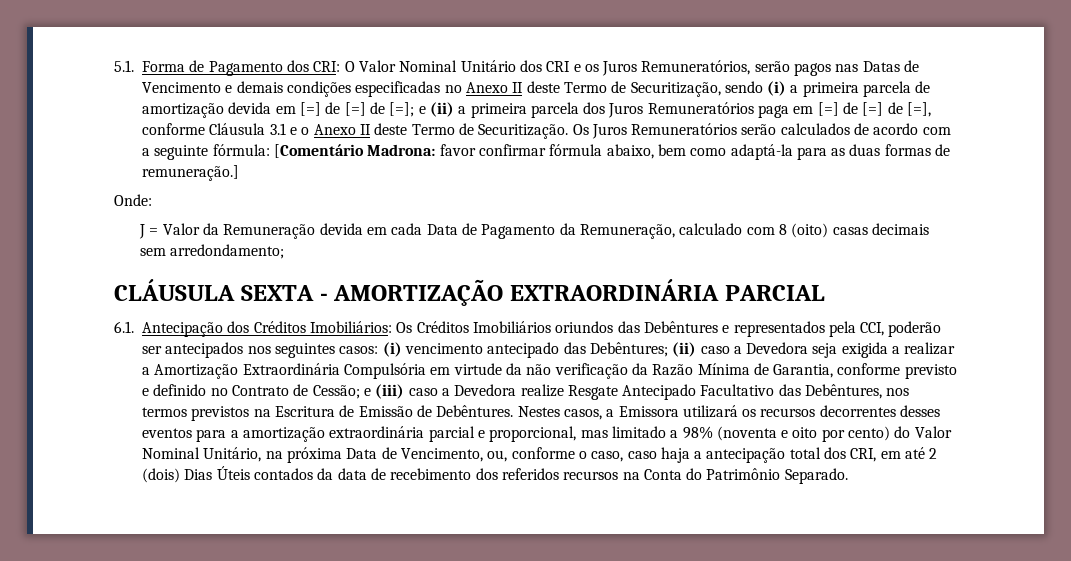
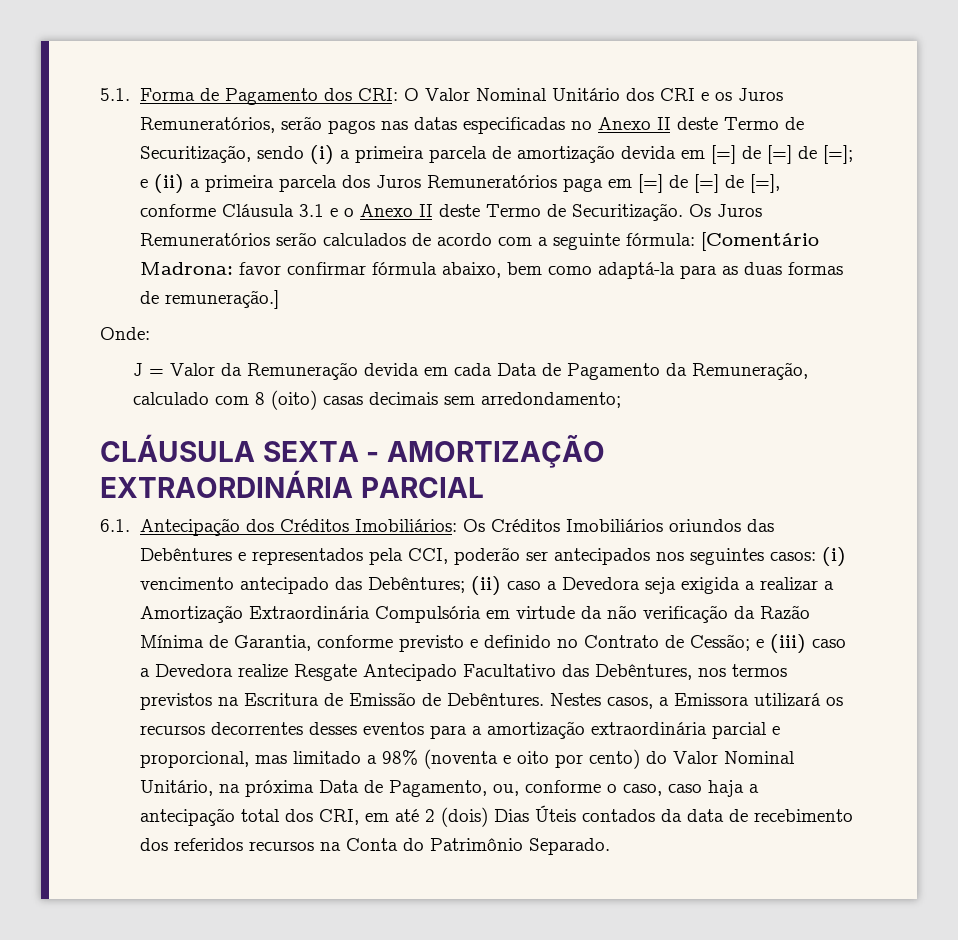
[862,60,920,72] [142,81,351,97] Datas de Vencimento e demais condições -> [413,117,457,130] datas
[400,448,483,462] Vencimento, -> [388,780,487,797] Pagamento,

